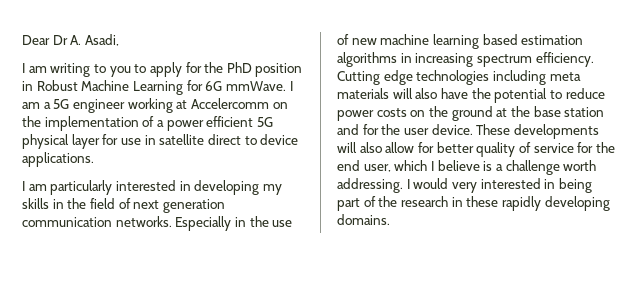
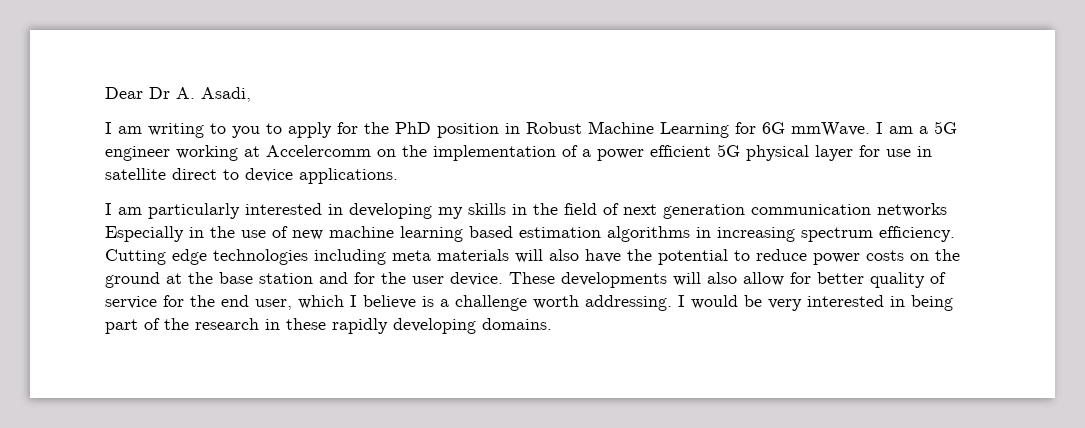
[115,216,172,227] networks. -> [877,203,947,217] networks
(449, 183) none -> [744,295,762,307] be

